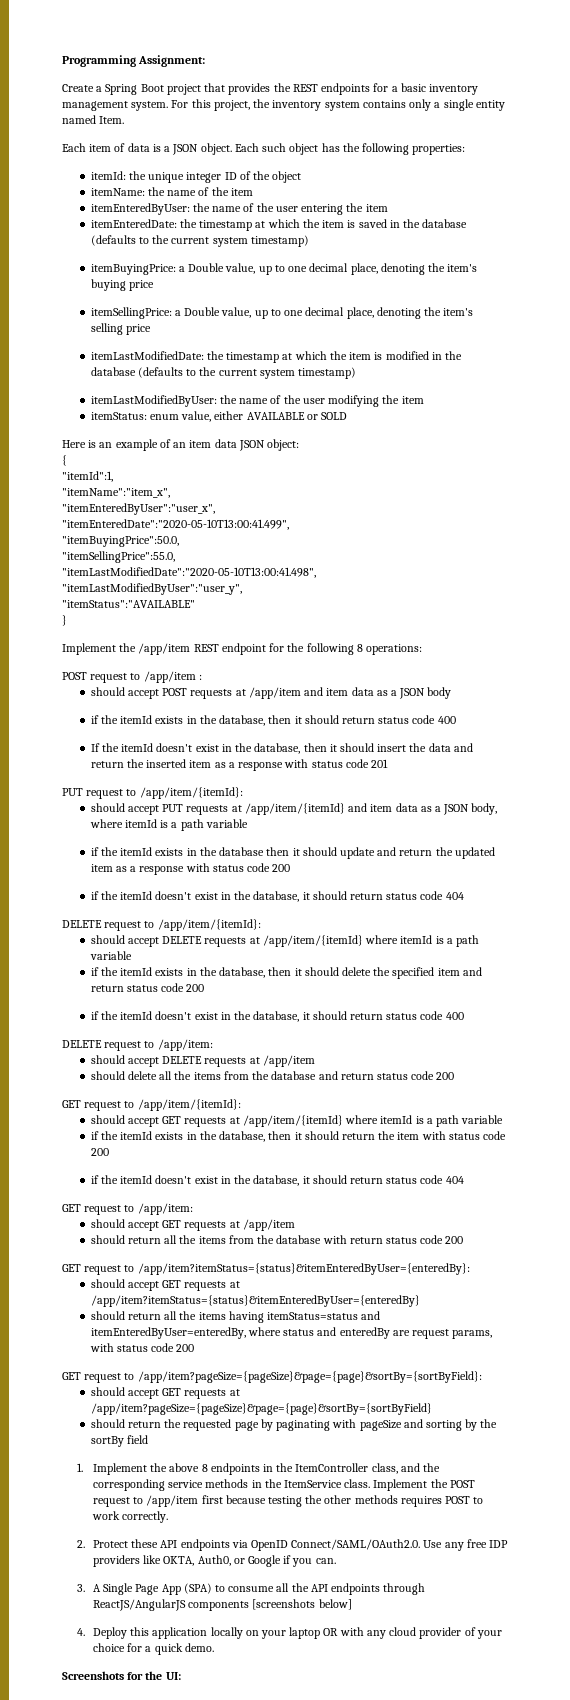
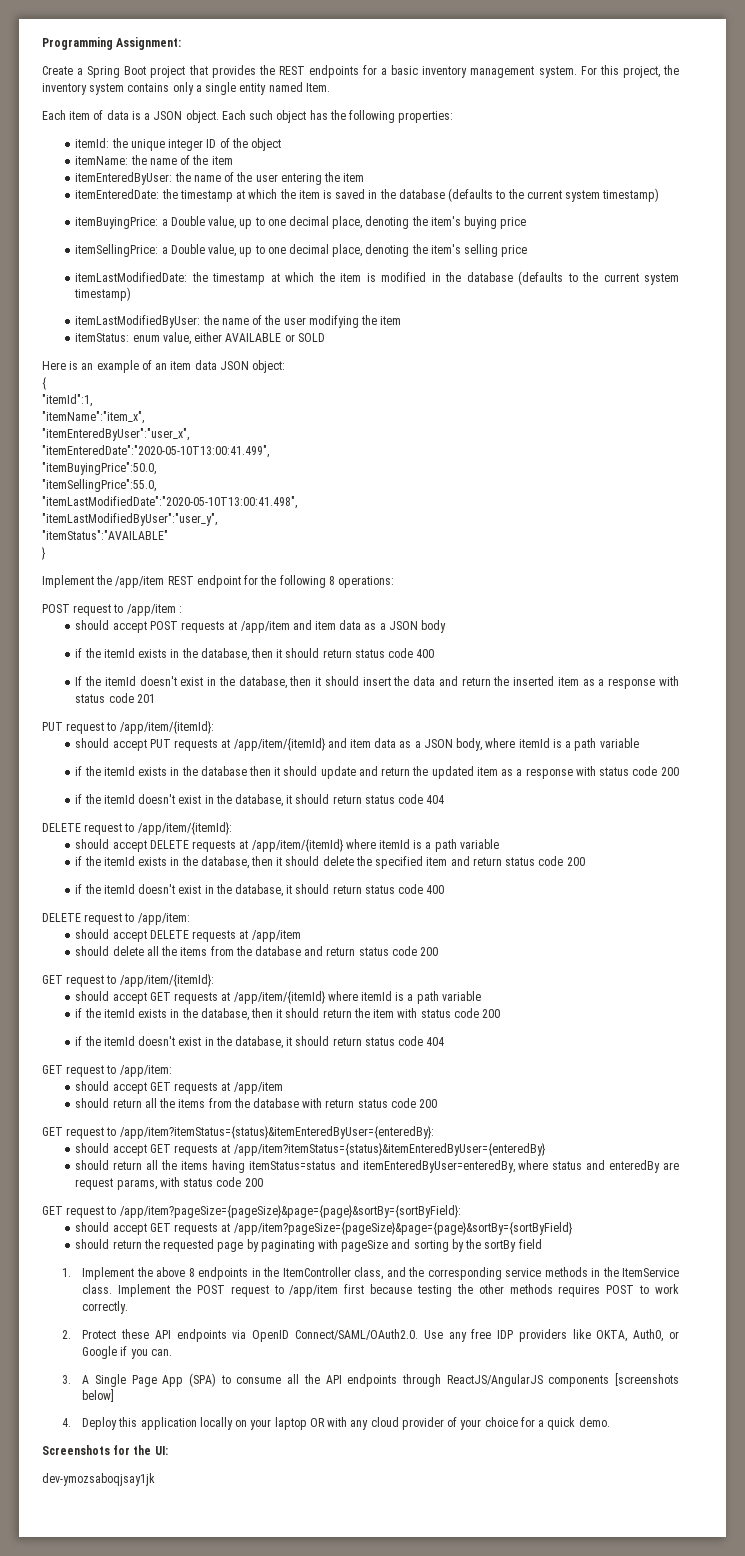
(181, 1676) none -> [42,1473,155,1486] // dev-ymozsaboqjsay1jk

